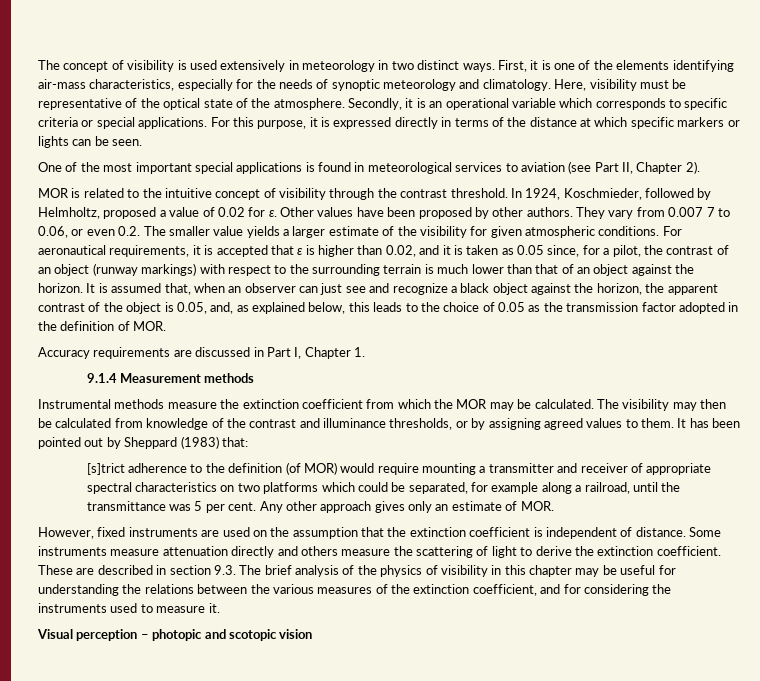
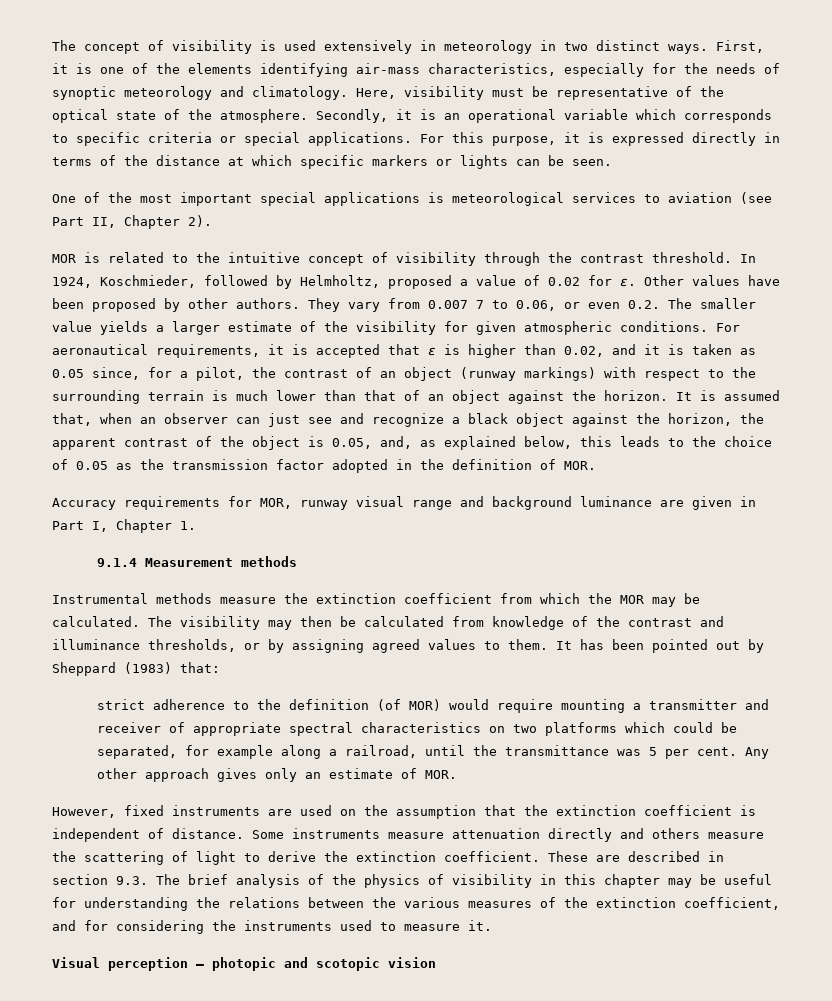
[318,162,365,172] found in -> (444, 197) none
[173,347,251,357] are discussed -> [228,496,732,510] for MOR, runway visual range and background luminance are given
[86,463,125,475] [s]trict -> [97,699,146,710] strict

